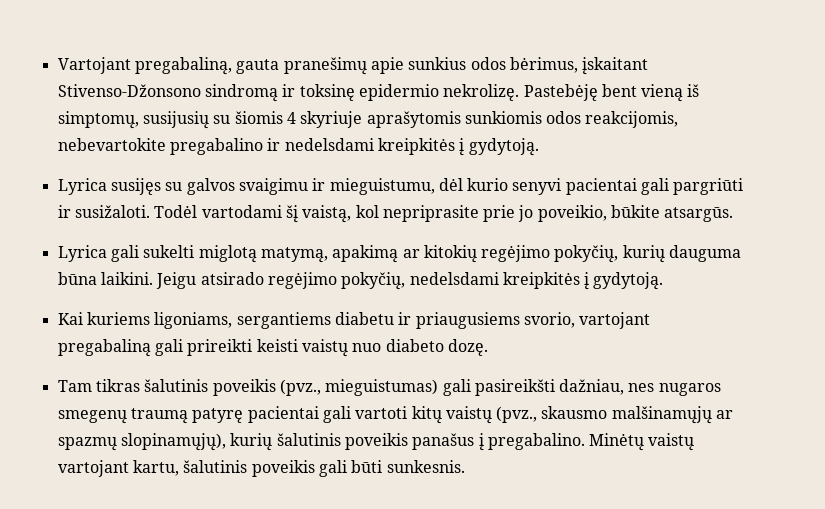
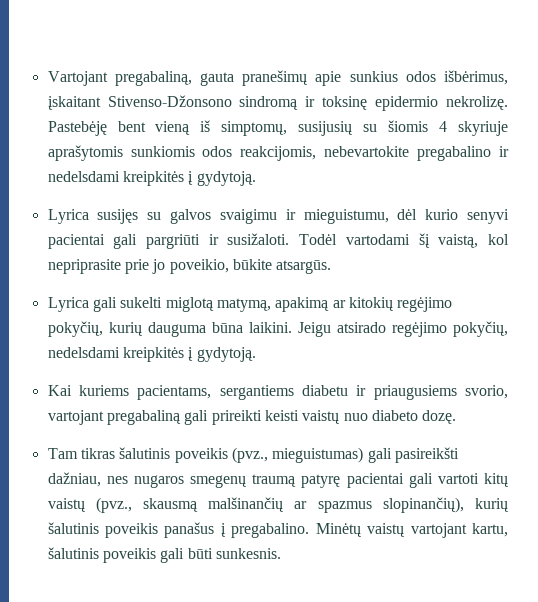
[509,57,578,73] bėrimus, -> [443,70,508,85] išbėrimus,
[154,312,233,329] ligoniams, -> [137,385,212,400] pacientams,
[541,406,734,424] [57,433,226,451] skausmo malšinamųjų ar spazmų slopinamųjų), -> [143,497,464,513] skausmą malšinančių ar spazmus slopinančių),

